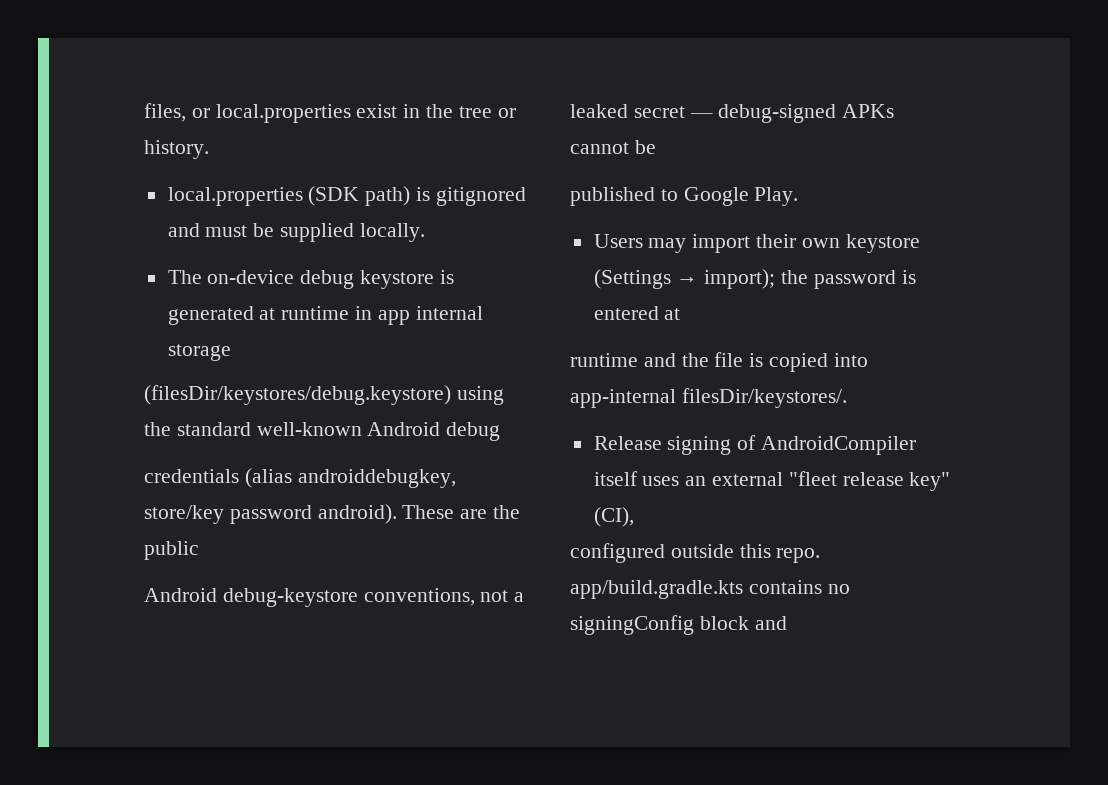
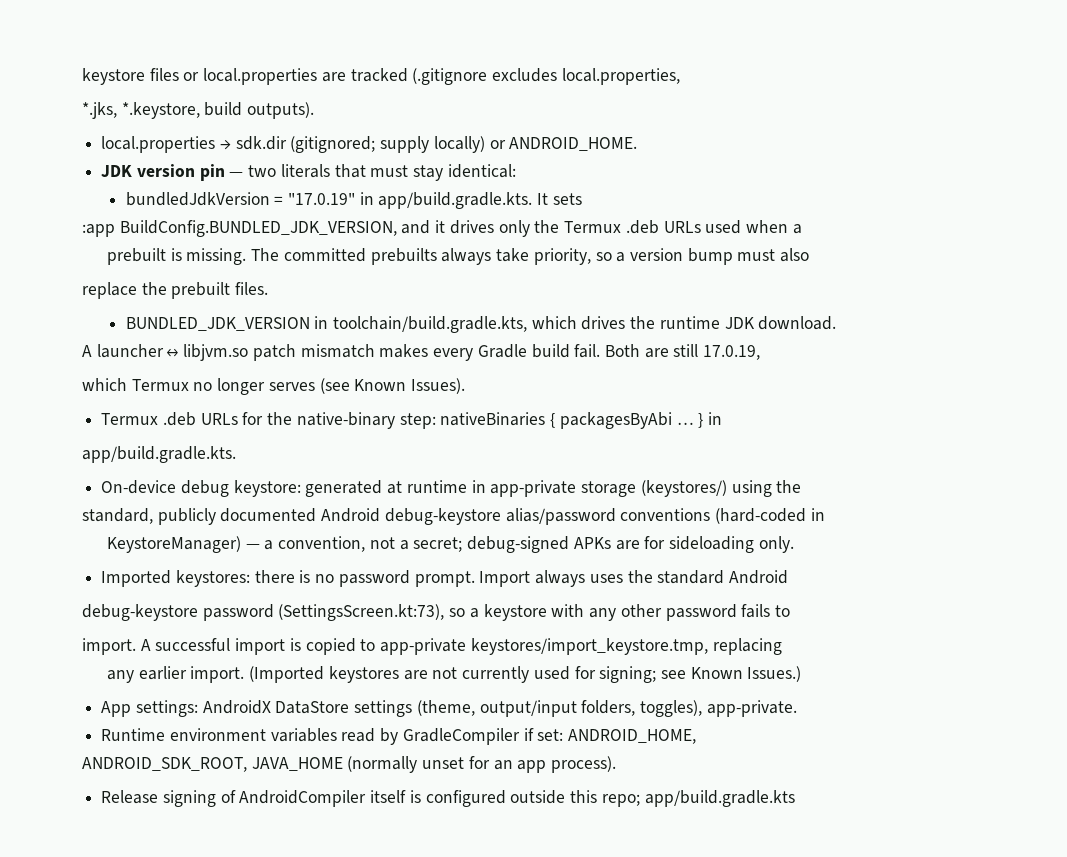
[144,103,516,123] [144,140,209,159] [167,186,526,206] [167,223,425,242] [167,270,454,289] files, or local.properties exist in the tree or history. // local.properties (SDK path) is gitignored and must be supplied locally. // The on-device debug keystore is -> [82,68,680,85] [82,102,315,119] [101,136,638,153] [101,164,516,181] [125,192,582,209] [82,220,802,237] [106,248,810,265] [82,282,269,299] [125,316,837,333] [82,344,761,361] [82,378,466,395] [101,412,722,429] [82,446,236,463] [101,480,301,497] keystore files or local.properties are tracked (.gitignore excludes local.properties, // *.jks, *.keystore, build outputs). // local.properties → sdk.dir (gitignored; supply locally) or ANDROID_HOME. // JDK version pin — two literals that must stay identical: // bundledJdkVersion = "17.0.19" in app/build.gradle.kts. It sets // :app BuildConfig.BUNDLED_JDK_VERSION, and it drives only the Termux .deb URLs used when a // prebuilt is missing. The committed prebuilts always take priority, so a version bump must also // replace the prebuilt files. // BUNDLED_JDK_VERSION in toolchain/build.gradle.kts, which drives the runtime JDK download. // A launcher ↔ libjvm.so patch mismatch makes every Gradle build fail. Both are still 17.0.19, // which Termux no longer serves (see Known Issues). // Termux .deb URLs for the native-binary step: nativeBinaries { packagesByAbi … } in // app/build.gradle.kts. // On-device debug keystore:
[377,306,483,325] app internal -> [490,480,577,497] app-private
[144,385,451,405] // (filesDir/keystores/debug.keystore) -> [640,480,727,497] (keystores/)
[176,422,501,441] [144,468,456,488] [144,504,521,524] [144,541,199,560] [144,588,525,607] [570,104,895,123] [570,140,656,154] [570,187,799,206] [593,234,920,253] [593,269,916,289] [593,306,681,320] [570,352,868,372] [570,388,847,408] standard well-known Android debug // credentials (alias androiddebugkey, store/key password android). These are the public // Android debug-keystore conventions, not a leaked secret — debug-signed APKs cannot be // published to Google Play. // Users may import their own keystore (Settings → import); the password is entered at // runtime and the file is copied into app-internal filesDir/keystores/. -> [82,508,825,525] [106,536,794,553] [101,570,788,587] [82,604,790,621] [82,638,782,655] [106,666,802,683] [101,700,797,717] [101,728,697,745] [82,756,617,773] // standard, publicly documented Android debug-keystore alias/password conventions (hard-coded in // KeystoreManager) — a convention, not a secret; debug-signed APKs are for sideloading only. // Imported keystores: there is no password prompt. Import always uses the standard Android // debug-keystore password (SettingsScreen.kt:73), so a keystore with any other password fails to // import. A successful import is copied to app-private keystores/import_keystore.tmp, replacing // any earlier import. (Imported keystores are not currently used for signing; see Known Issues.) // App settings: AndroidX DataStore settings (theme, output/input folders, toggles), app-private. // Runtime environment variables read by GradleCompiler if set: ANDROID_HOME, // ANDROID_SDK_ROOT, JAVA_HOME (normally unset for an app process).
[642,471,951,491] [593,507,634,527] [570,543,821,563] [570,580,850,599] [570,615,787,635] uses an external "fleet release key" (CI), // configured outside this repo. app/build.gradle.kts contains no signingConfig block and -> [409,790,795,807] is configured outside this repo; app/build.gradle.kts

